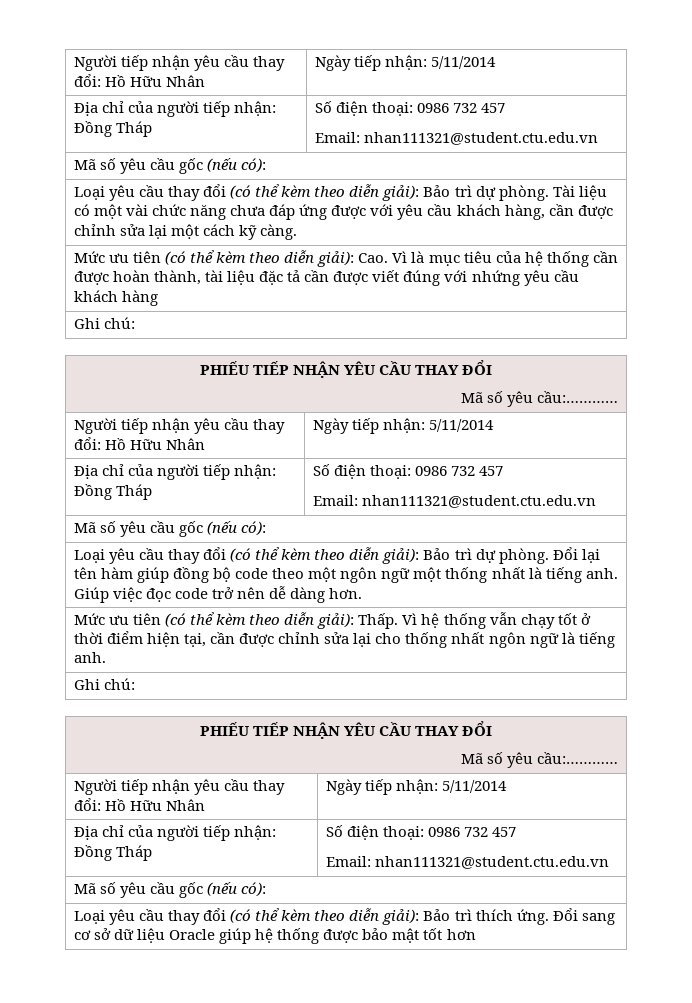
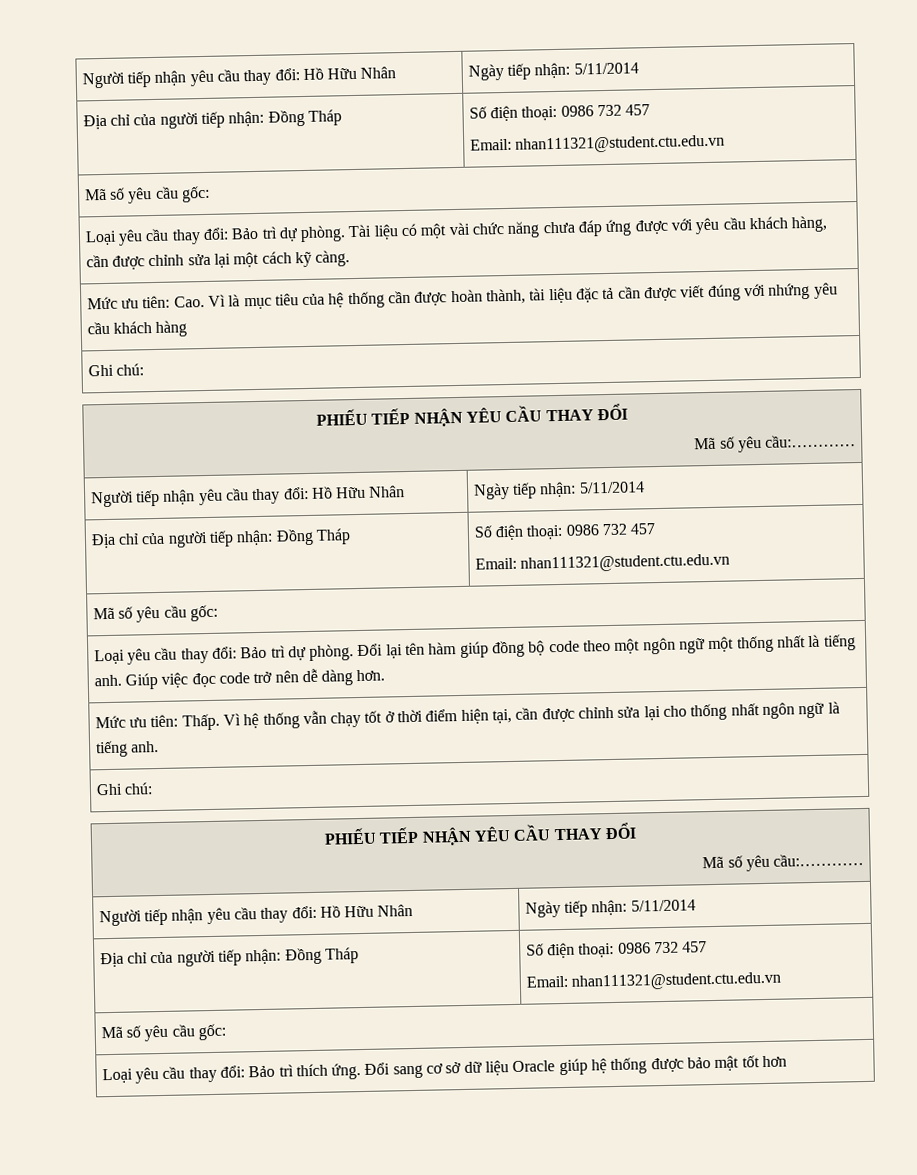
[179,158,267,174] [73,184,420,201] gốc (nếu có): // Loại yêu cầu thay đổi (có thể kèm theo diễn giải): -> [180,185,210,203] [84,227,229,246] gốc: // Loại yêu cầu thay đổi:
[133,250,355,267] tiên (có thể kèm theo diễn giải): -> [142,295,171,309] tiên:
[179,521,267,537] [73,547,420,564] gốc (nếu có): // Loại yêu cầu thay đổi (có thể kèm theo diễn giải): -> [189,604,218,622] [93,646,237,665] gốc: // Loại yêu cầu thay đổi:
[133,612,355,629] tiên (có thể kèm theo diễn giải): -> [150,714,179,728] tiên:
[179,882,267,898] [73,908,420,925] gốc (nếu có): // Loại yêu cầu thay đổi (có thể kèm theo diễn giải): -> [197,1023,226,1041] [101,1065,245,1084] gốc: // Loại yêu cầu thay đổi:

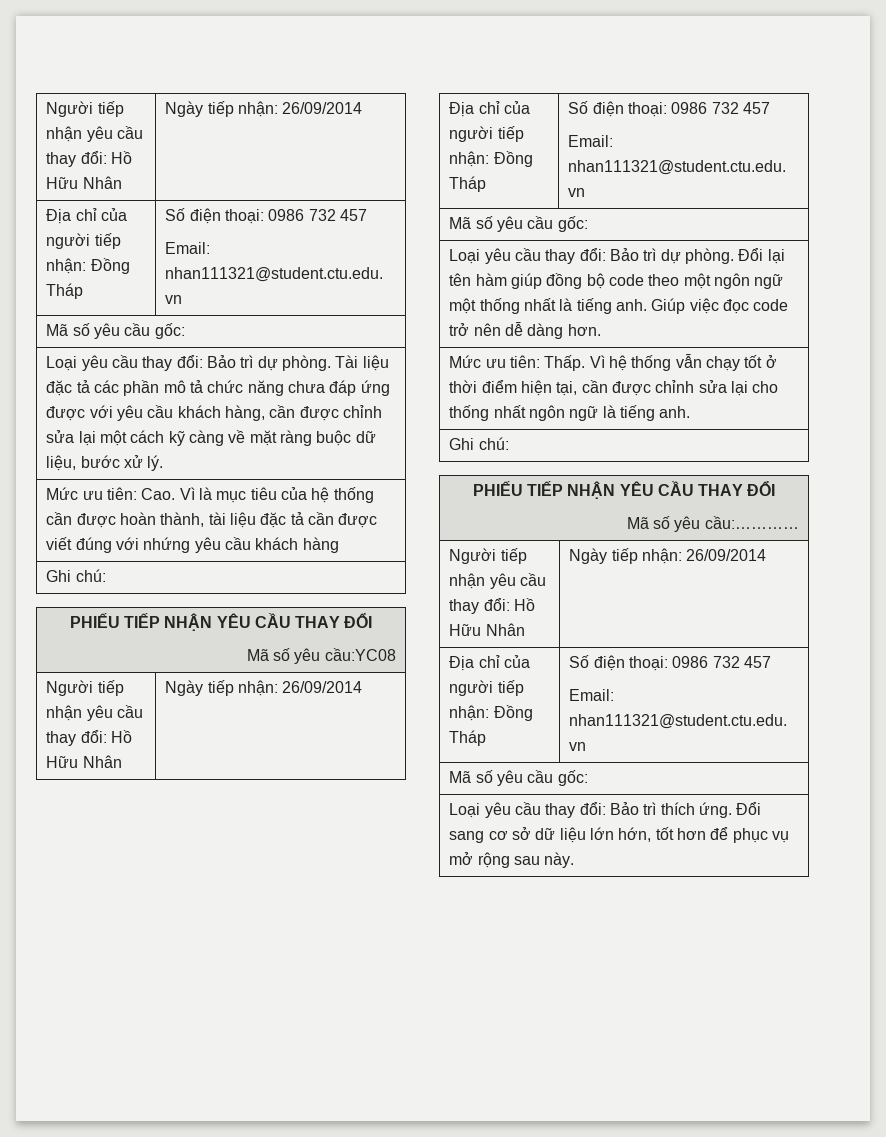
[573,62,639,75] 5/11/2014 -> [282,102,363,114] 26/09/2014
[401,222,470,239] có một vài -> [46,380,204,396] đặc tả các phần mô tả
[315,250,351,267] càng. -> [189,430,376,446] [46,455,164,471] càng về mặt ràng buộc dữ liệu, bước xử lý.
[765,434,857,448] cầu:………… -> [324,648,396,661] cầu:YC08
[578,481,645,494] 5/11/2014 -> [282,681,363,693] 26/09/2014
[630,899,696,912] 5/11/2014 -> [686,549,767,561] 26/09/2014
[512,1055,787,1076] Oracle giúp hệ thống được bảo mật tốt hơn -> [590,827,789,843] [449,852,575,868] lớn hớn, tốt hơn để phục vụ mở rộng sau này.

